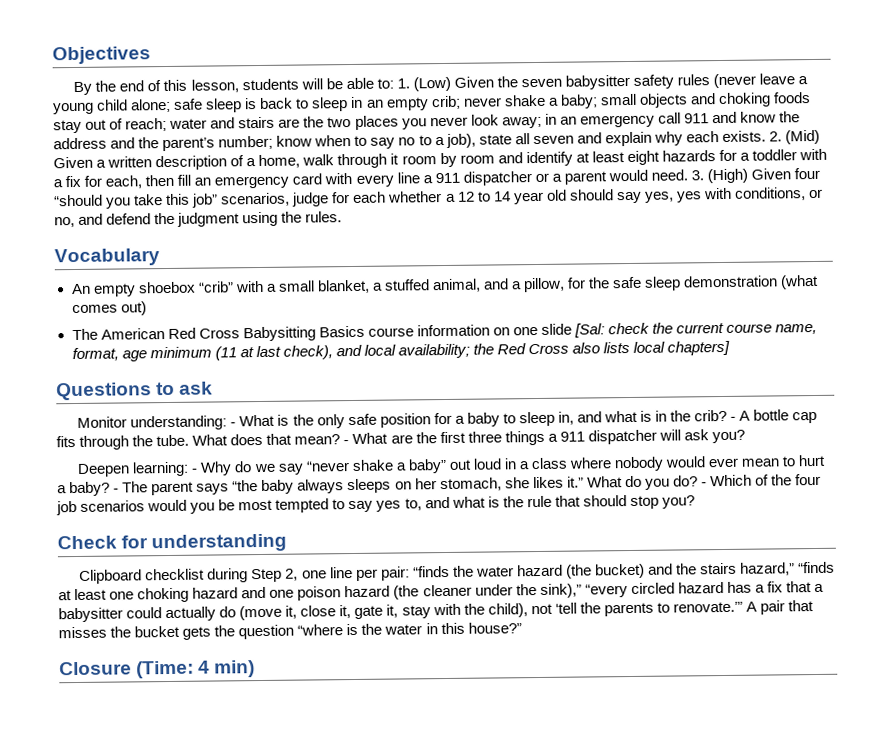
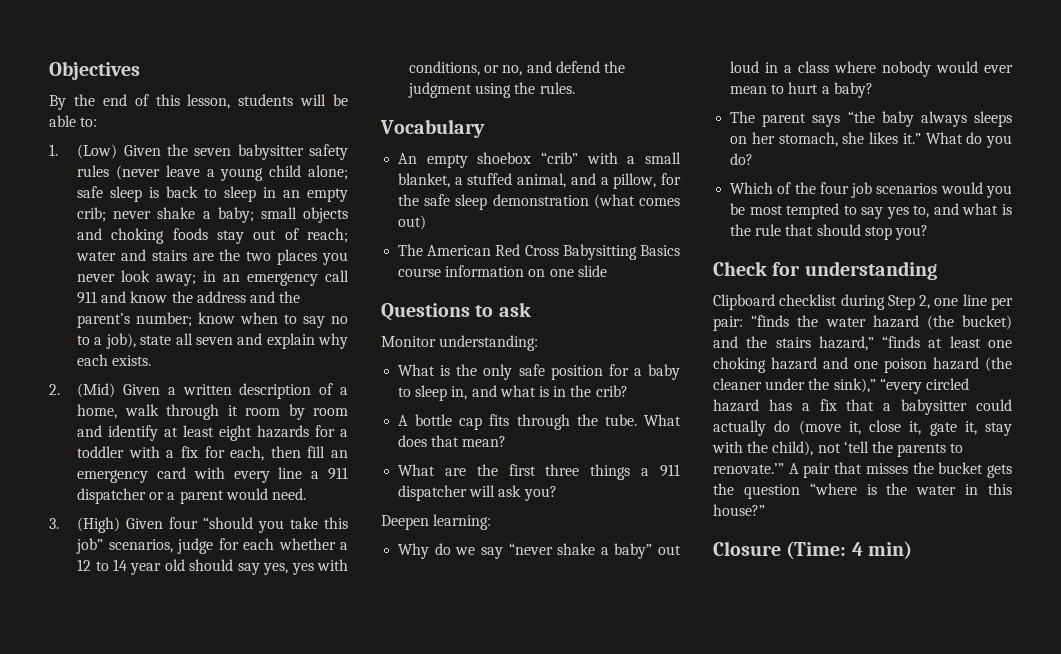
(394, 83) none -> (98, 122) //
(766, 136) none -> (152, 360) //
(688, 175) none -> (307, 494) //
[574,322,818,338] [71,340,731,362] [Sal: check the current course name, format, age minimum (11 at last check), and local availability; the Red Cross also lists local chapters] -> (607, 271) none
[230,422,237,427] - -> (539, 343) //
[730,416,737,421] - -> (628, 391) //
[343,440,350,445] - -> (507, 441) //
[191,468,199,473] - -> (492, 522) //
[113,488,120,493] - -> (873, 90) //
[700,482,707,487] - -> (754, 159) //

